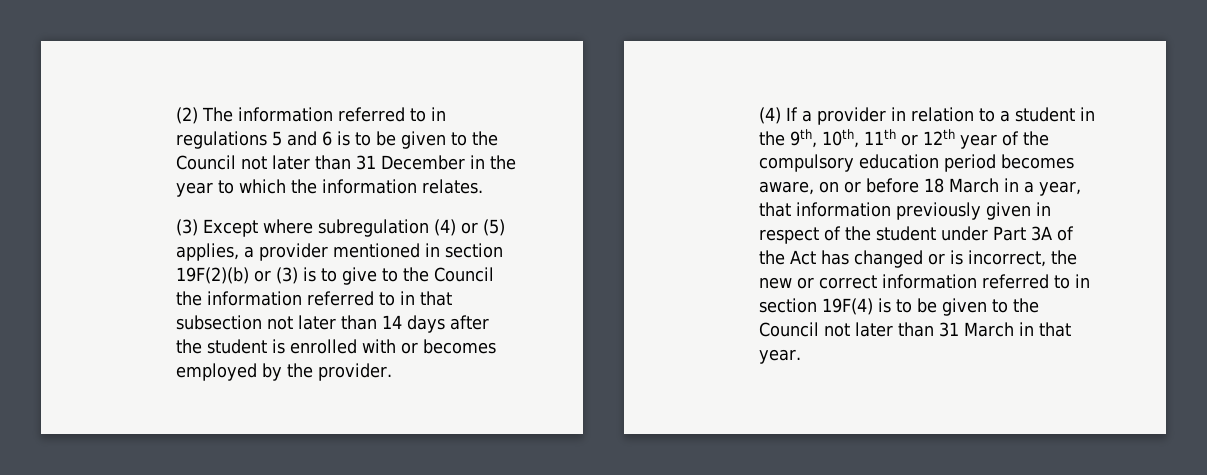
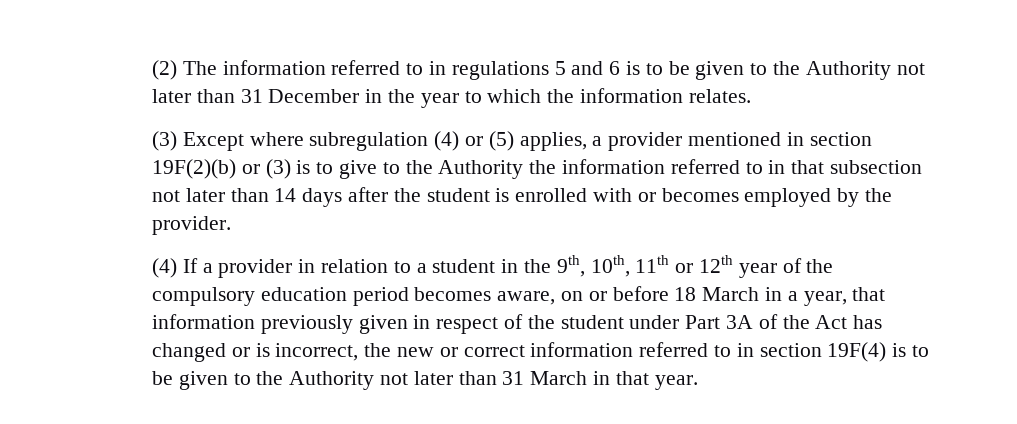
[175,155,236,170] Council -> [805,61,891,80] Authority
[433,267,494,282] Council -> [438,160,524,179] Authority
[758,322,819,337] Council -> [289,371,375,390] Authority

